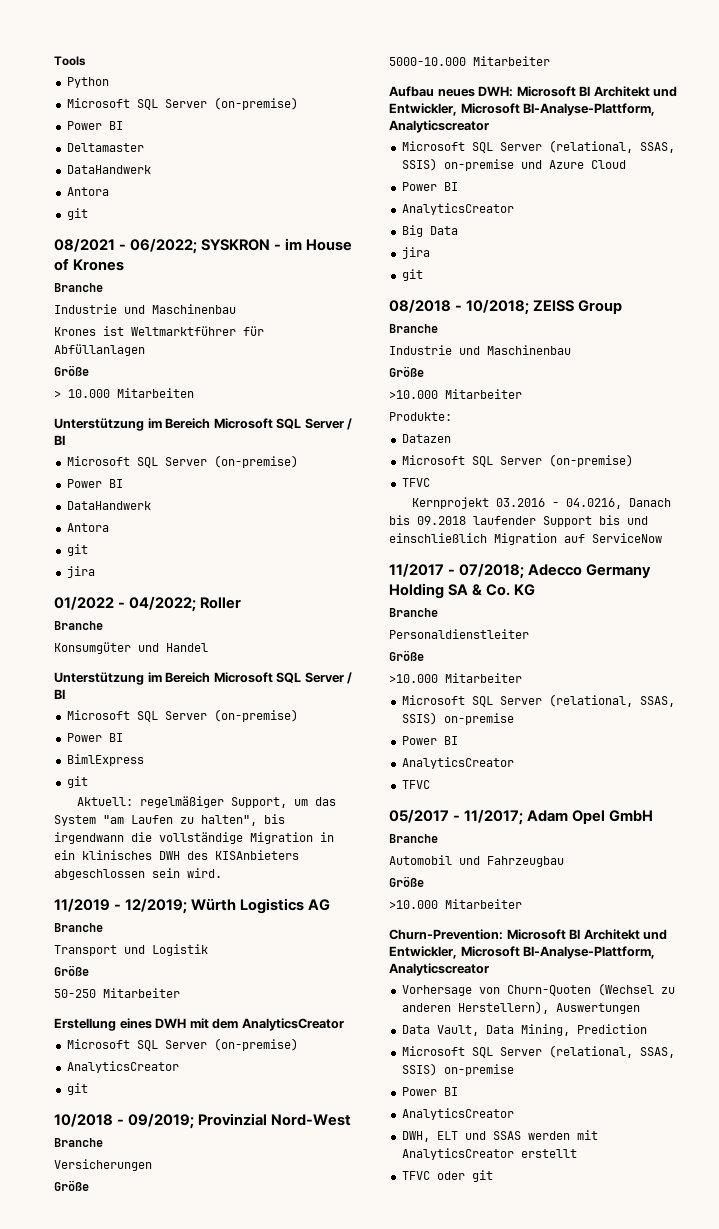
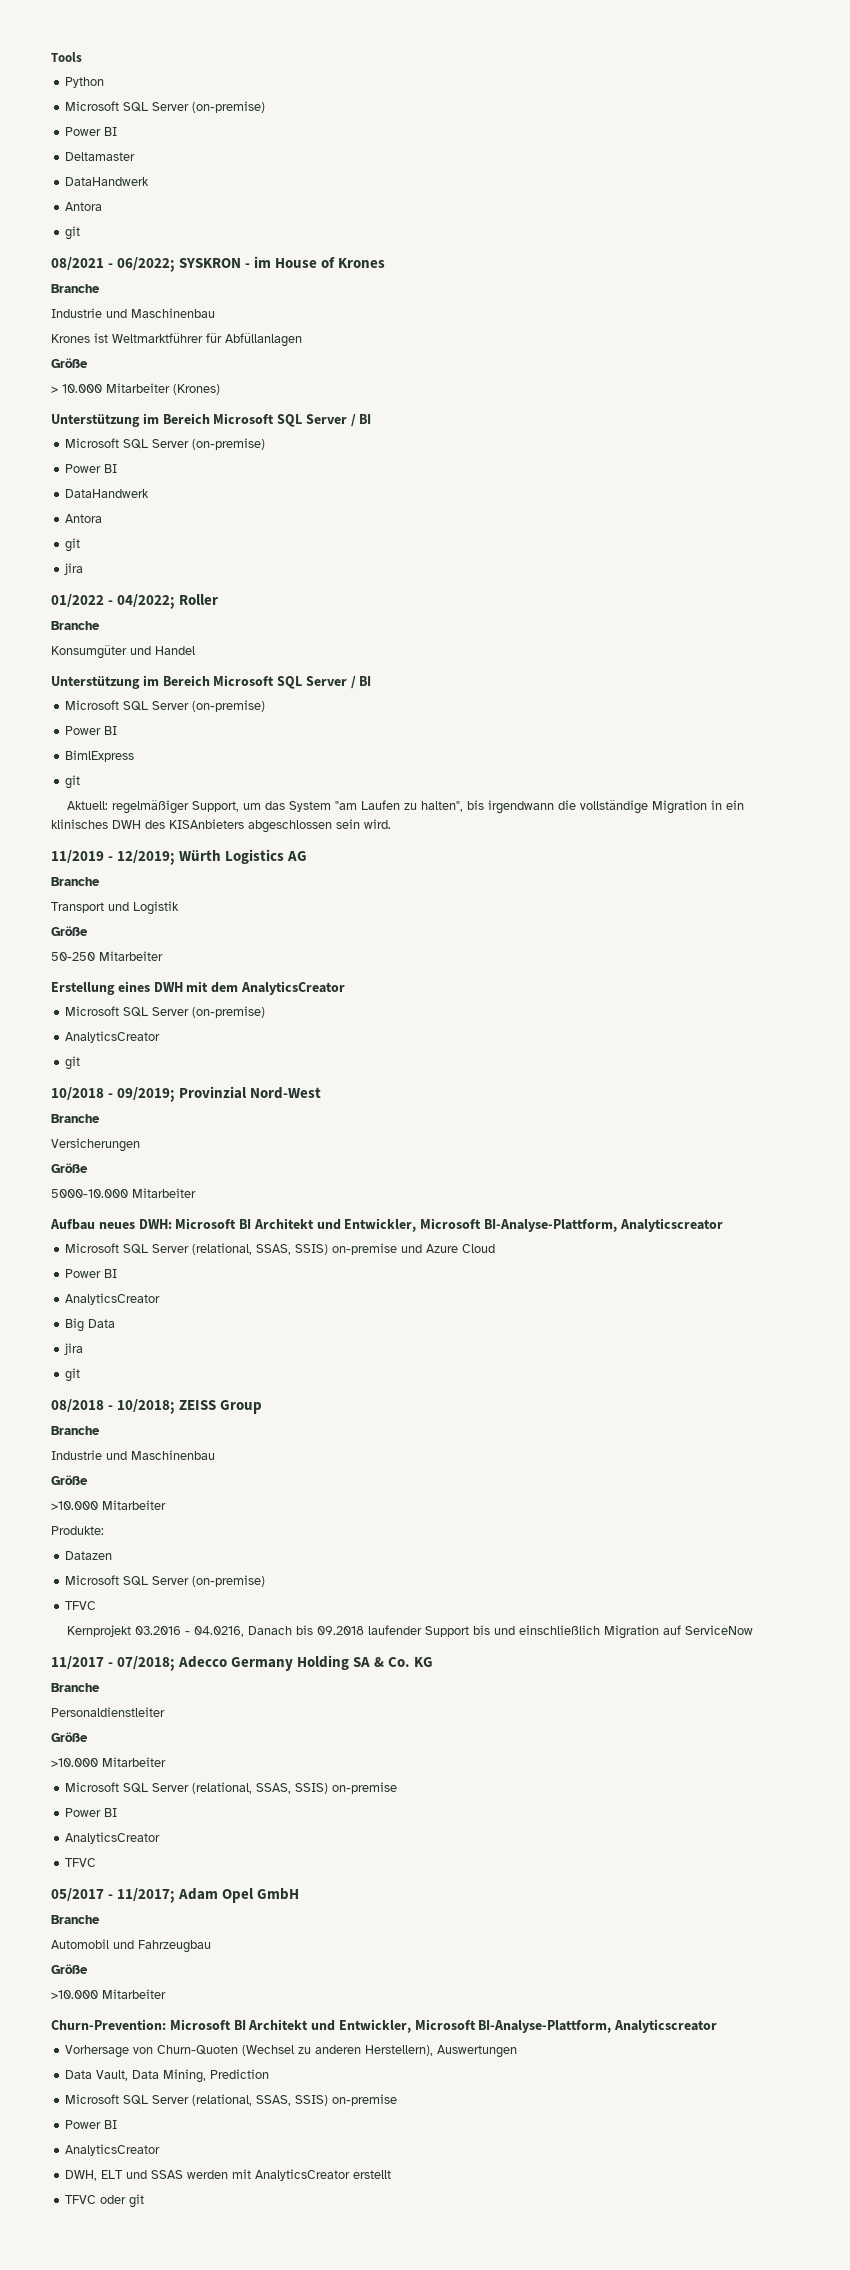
[117,388,194,398] Mitarbeiten -> [106,383,220,395] Mitarbeiter (Krones)

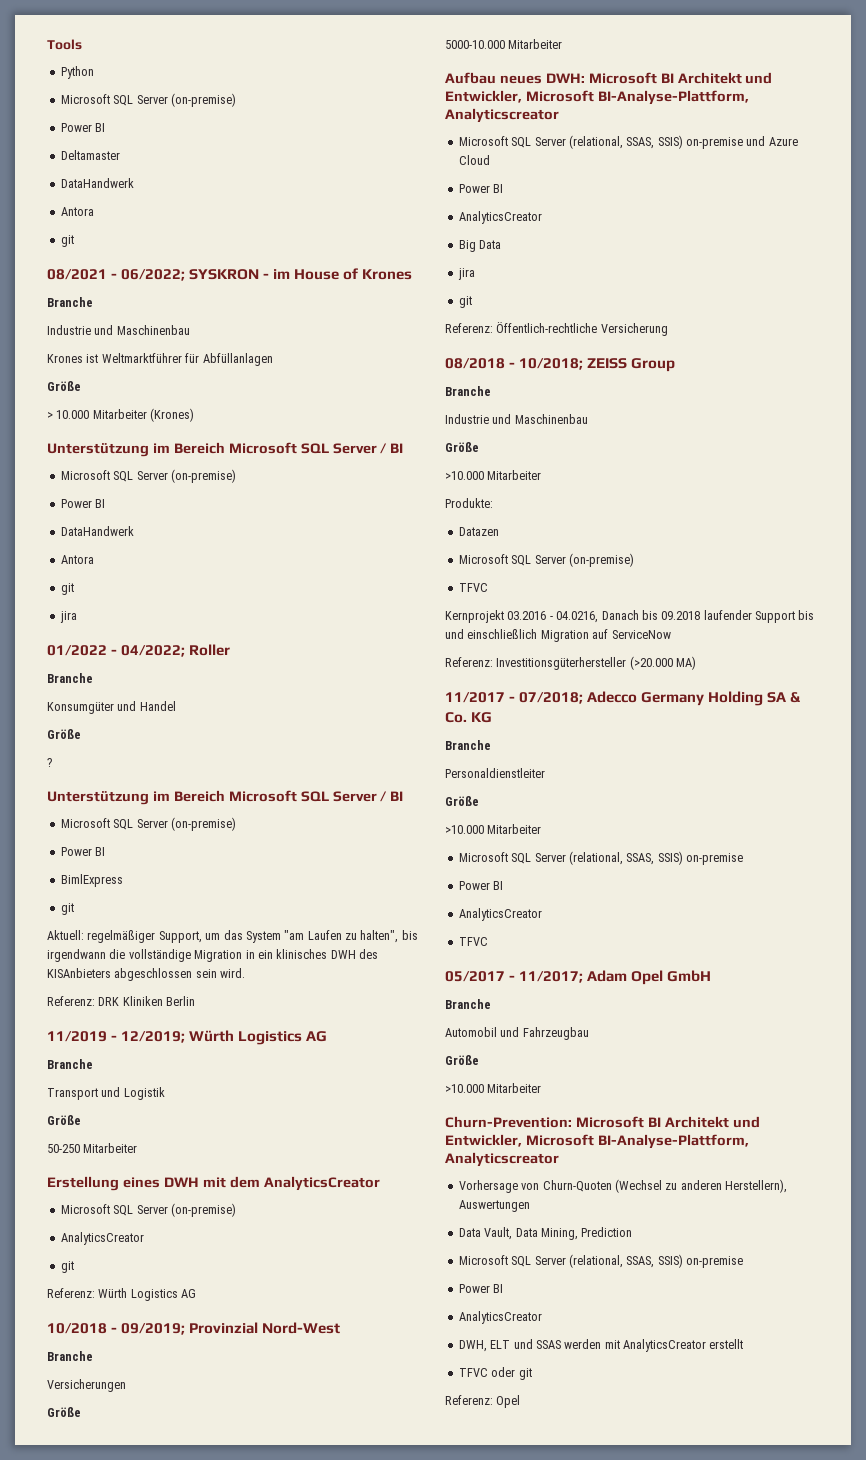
(195, 650) none -> [47,729,81,739] [47,758,52,767] // Größe // ?
(391, 824) none -> [47,996,196,1006] // Referenz: DRK Kliniken Berlin
(80, 1063) none -> [47,1288,197,1301] // Referenz: Würth Logistics AG
(80, 1375) none -> [445,322,668,336] // Referenz: Öffentlich-rechtliche Versicherung
(754, 1630) none -> [445,656,697,670] // Referenz: Investitionsgüterhersteller (>20.000 MA)
(144, 2201) none -> [445,1395,521,1408] // Referenz: Opel

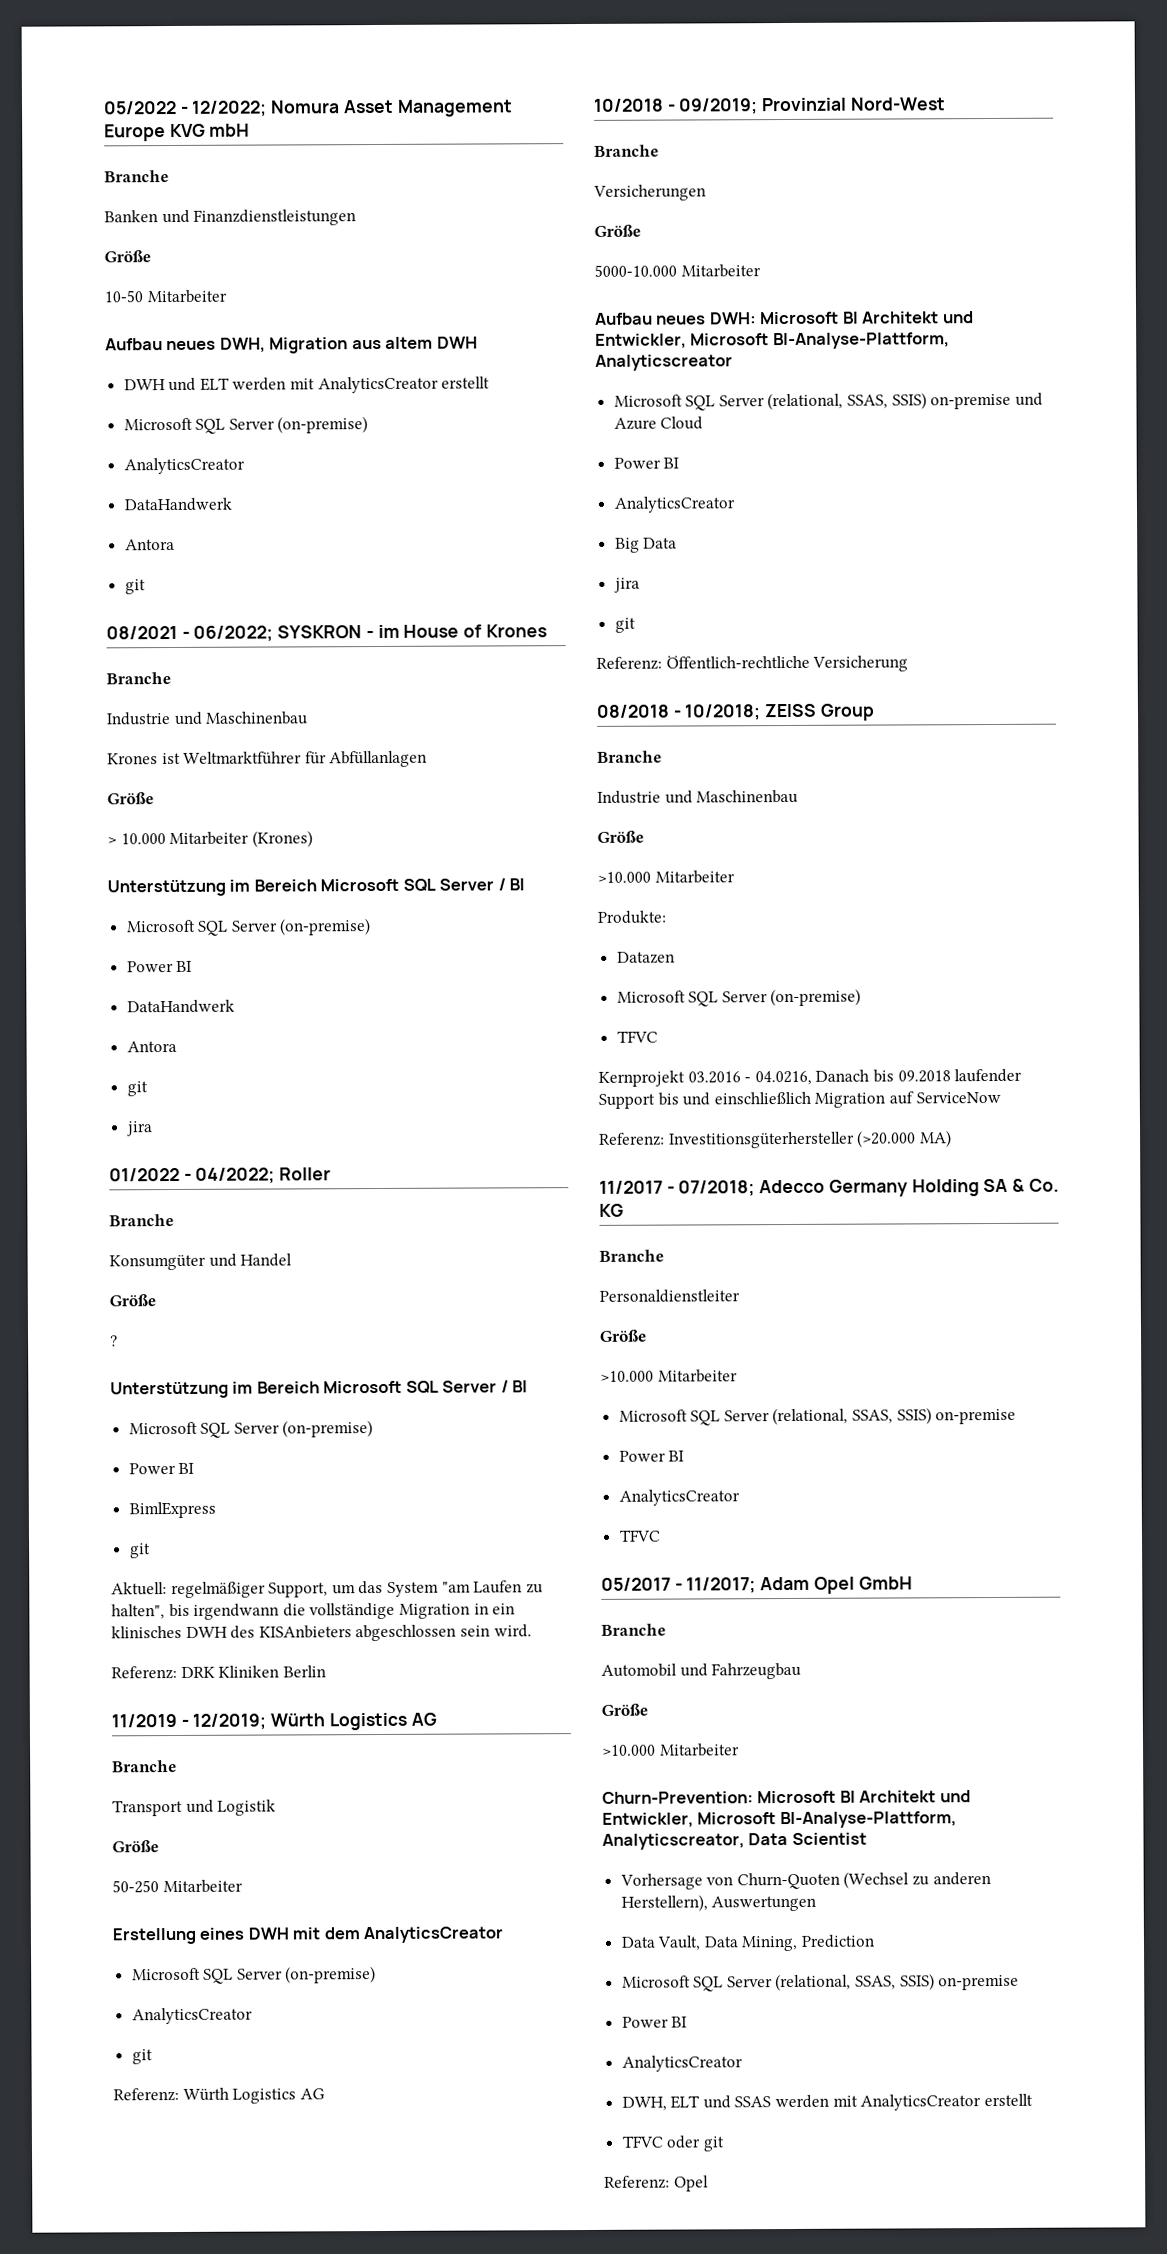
[47,39,82,50] [60,66,94,79] [60,93,236,107] [60,123,106,132] [60,150,120,160] Tools // Python // Microsoft SQL Server (on-premise) // Power BI // Deltamaster -> [103,99,513,117] [104,123,251,142] [104,170,169,183] [104,209,357,226] [104,250,151,263] [104,289,227,304] [105,336,478,354] [123,376,491,394] [123,416,369,434] [123,457,245,475] 05/2022 - 12/2022; Nomura Asset Management Europe KVG mbH // Branche // Banken und Finanzdienstleistungen // Größe // 10-50 Mitarbeiter // Aufbau neues DWH, Migration aus altem DWH // DWH und ELT werden mit AnalyticsCreator erstellt // Microsoft SQL Server (on-premise) // AnalyticsCreator
[445,1152,559,1167] Analyticscreator -> [602,1832,867,1850] Analyticscreator, Data Scientist

